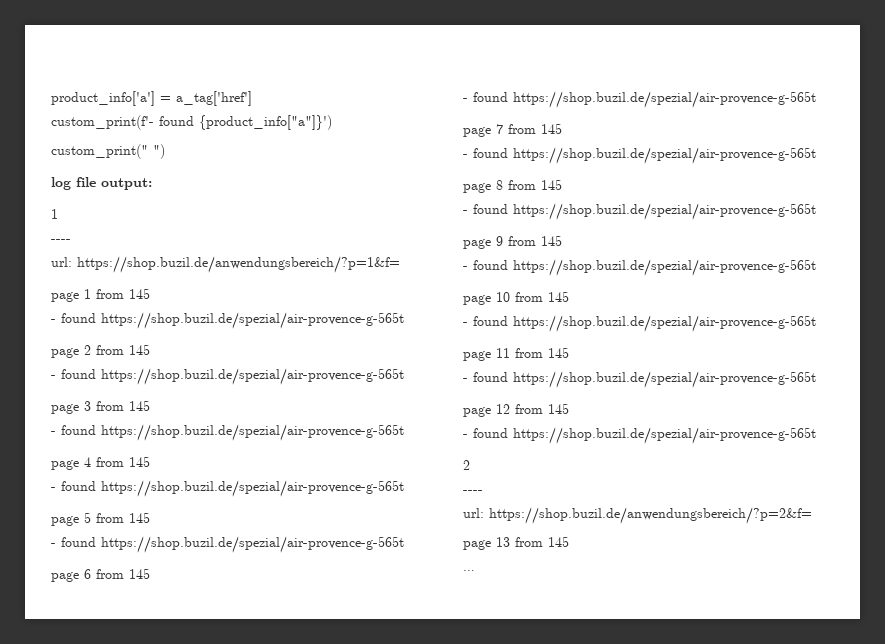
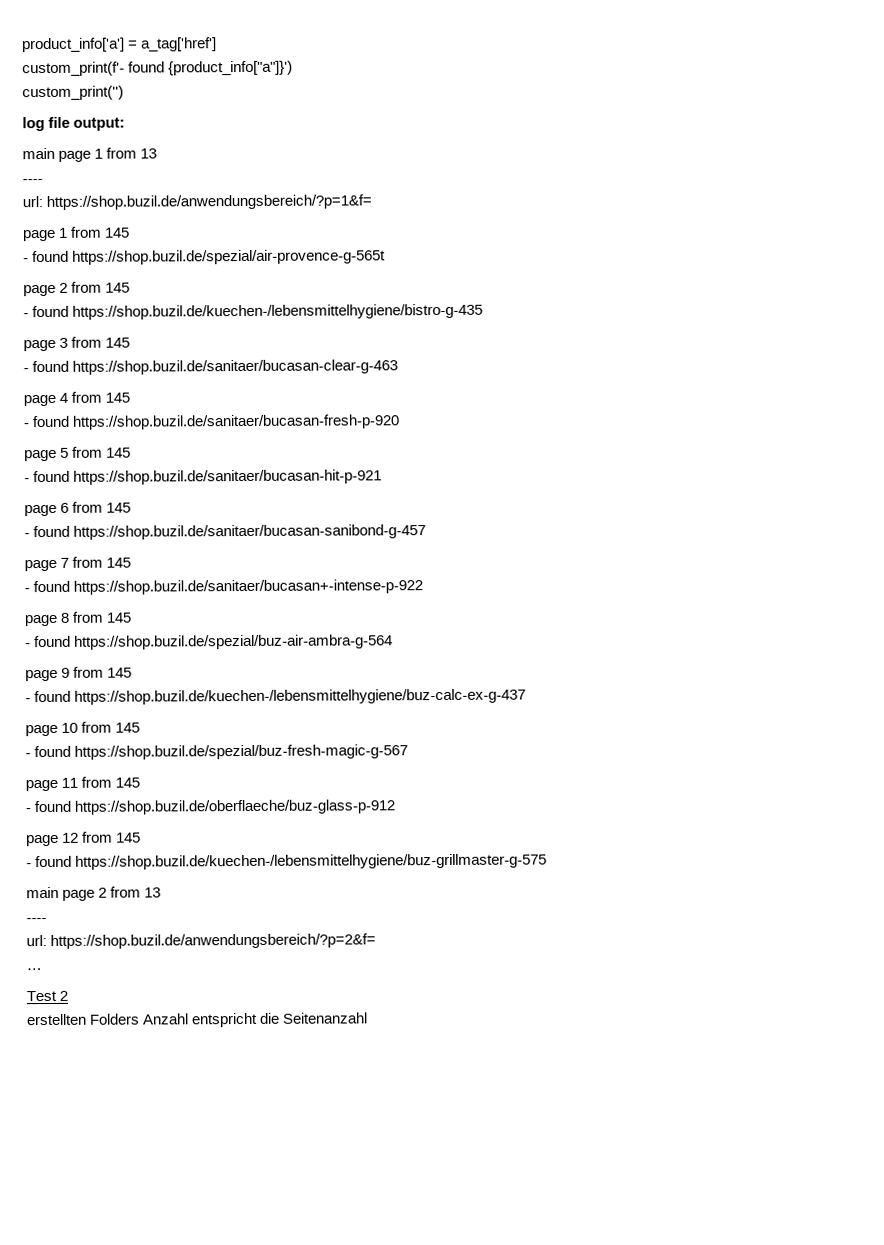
[51,144,165,159] custom_print(" ") -> [22,85,124,101] custom_print('')
[51,209,58,219] 1 -> [22,147,158,162] main page 1 from 13
[101,368,404,385] https://shop.buzil.de/spezial/air-provence-g-565t -> [72,303,484,320] https://shop.buzil.de/kuechen-/lebensmittelhygiene/bistro-g-435
[101,424,404,441] https://shop.buzil.de/spezial/air-provence-g-565t -> [72,359,399,375] https://shop.buzil.de/sanitaer/bucasan-clear-g-463
[101,480,404,497] https://shop.buzil.de/spezial/air-provence-g-565t -> [72,414,401,430] https://shop.buzil.de/sanitaer/bucasan-fresh-p-920
[101,536,404,553] https://shop.buzil.de/spezial/air-provence-g-565t -> [73,469,383,485] https://shop.buzil.de/sanitaer/bucasan-hit-p-921
[513,91,816,108] https://shop.buzil.de/spezial/air-provence-g-565t -> [73,524,427,540] https://shop.buzil.de/sanitaer/bucasan-sanibond-g-457
[513,147,816,164] https://shop.buzil.de/spezial/air-provence-g-565t -> [73,579,424,595] https://shop.buzil.de/sanitaer/bucasan+-intense-p-922
[513,203,816,220] https://shop.buzil.de/spezial/air-provence-g-565t -> [74,634,394,650] https://shop.buzil.de/spezial/buz-air-ambra-g-564
[513,259,816,276] https://shop.buzil.de/spezial/air-provence-g-565t -> [74,688,527,705] https://shop.buzil.de/kuechen-/lebensmittelhygiene/buz-calc-ex-g-437
[513,315,816,332] https://shop.buzil.de/spezial/air-provence-g-565t -> [74,744,409,760] https://shop.buzil.de/spezial/buz-fresh-magic-g-567
[513,371,816,388] https://shop.buzil.de/spezial/air-provence-g-565t -> [74,799,396,815] https://shop.buzil.de/oberflaeche/buz-glass-p-912
[513,427,816,444] [463,460,470,470] https://shop.buzil.de/spezial/air-provence-g-565t // 2 -> [75,853,548,870] [26,886,162,901] https://shop.buzil.de/kuechen-/lebensmittelhygiene/buz-grillmaster-g-575 // main page 2 from 13
[463,536,569,550] [463,570,475,571] page 13 from 145 // … -> [26,968,42,971] [26,990,69,1002] [26,1012,369,1028] … // Test 2 // erstellten Folders Anzahl entspricht die Seitenanzahl

